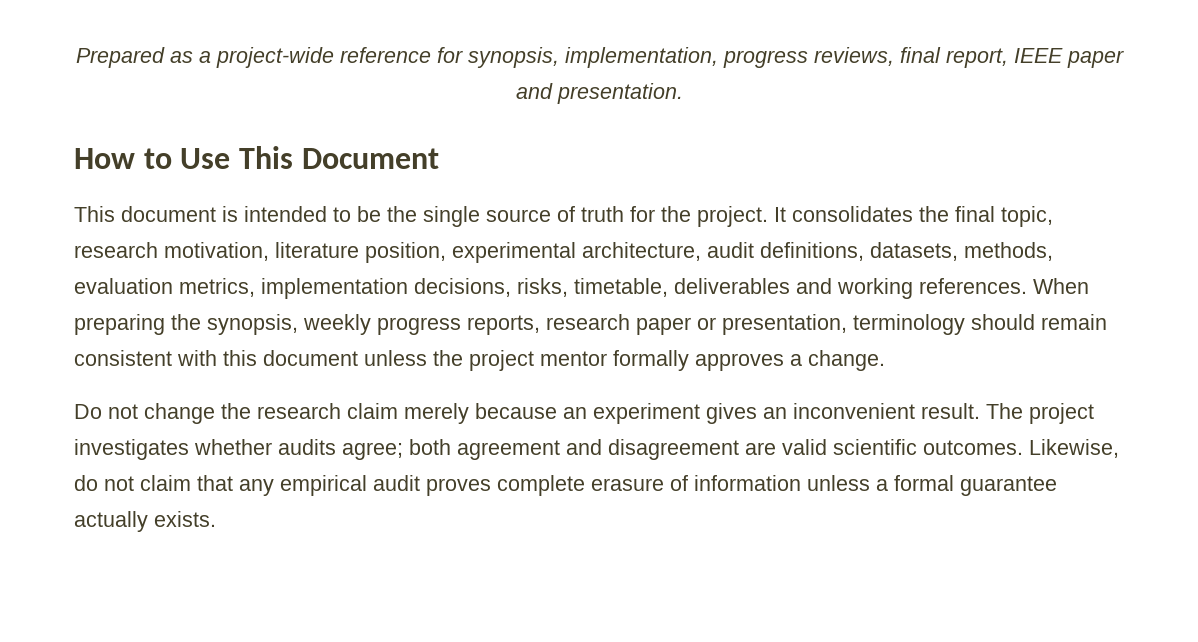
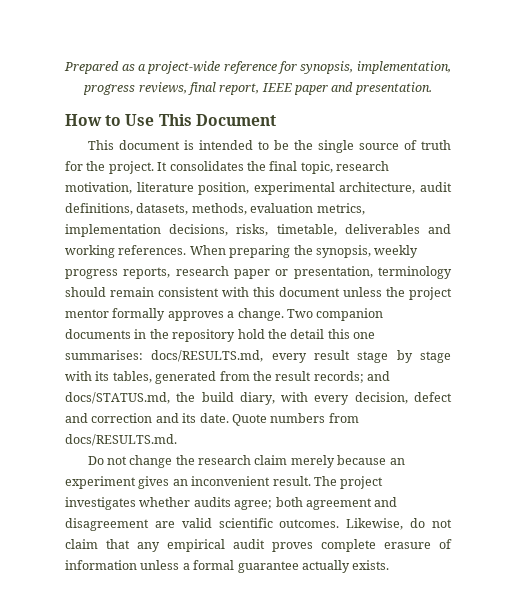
(885, 360) none -> [286,308,384,321] [65,329,375,342] [65,350,451,363] [65,371,390,384] [65,392,452,405] [65,413,359,426] [65,434,177,446] Two companion documents in the repository hold the detail this one summarises: docs/RESULTS.md, every result stage by stage with its tables, generated from the result records; and docs/STATUS.md, the build diary, with every decision, defect and correction and its date. Quote numbers from docs/RESULTS.md.

